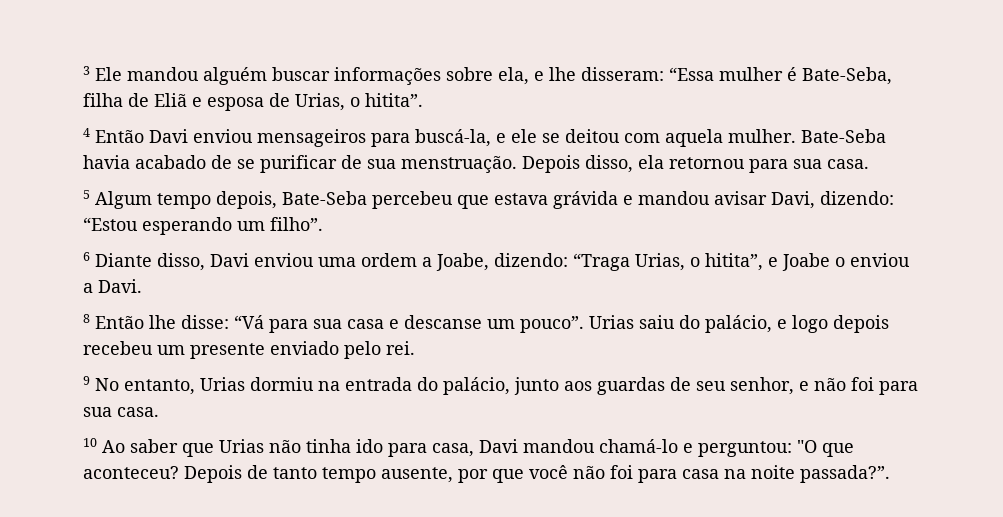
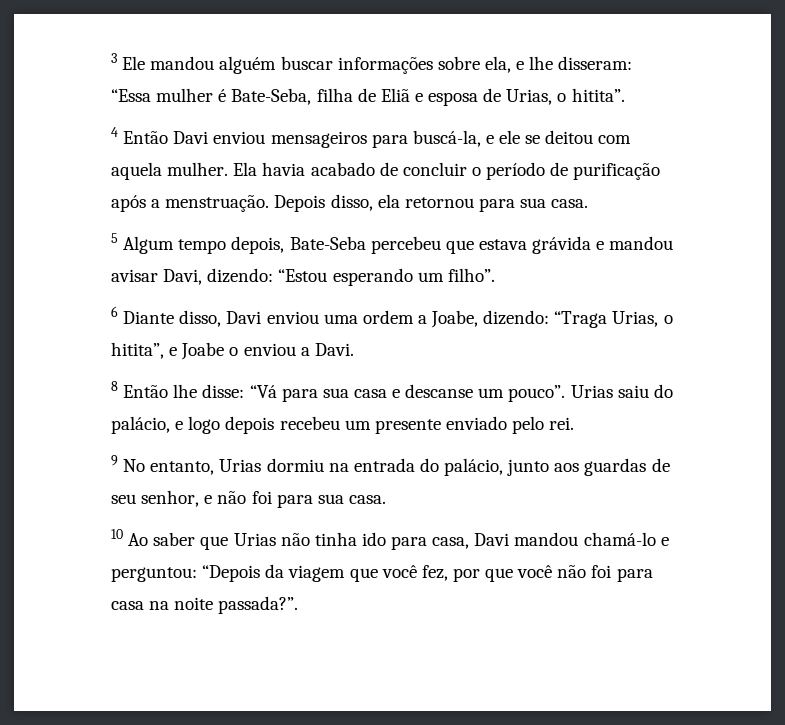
[801,129,886,143] Bate-Seba -> [233,162,258,176] Ela
[237,155,396,173] se purificar de sua -> [402,162,661,180] [111,195,161,212] concluir o período de purificação após a
[797,440,854,457] [83,465,453,483] "O que aconteceu? Depois de tanto tempo ausente, -> [202,564,448,582] “Depois da viagem que você fez,

